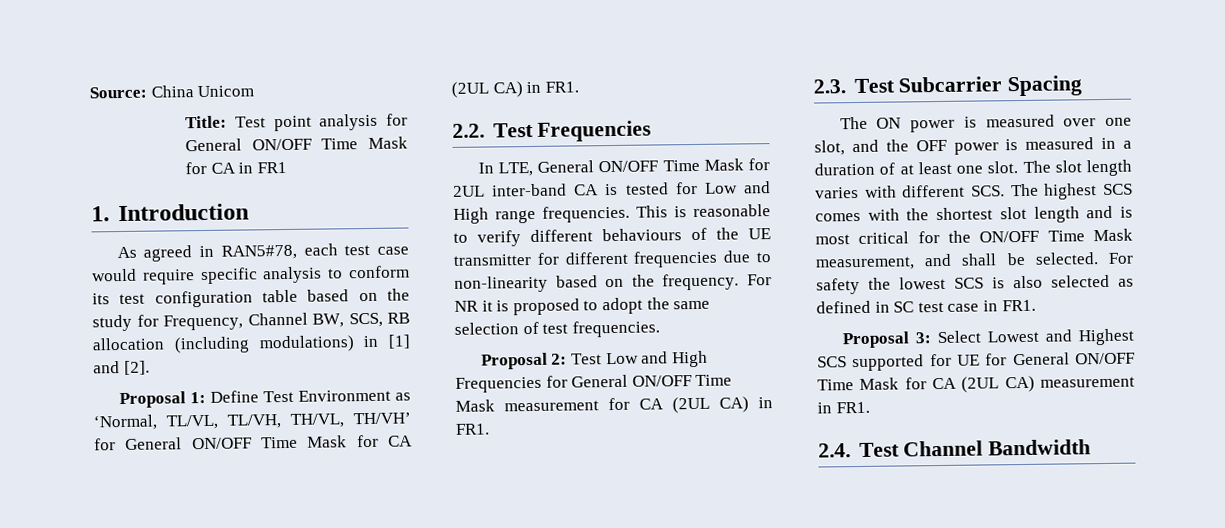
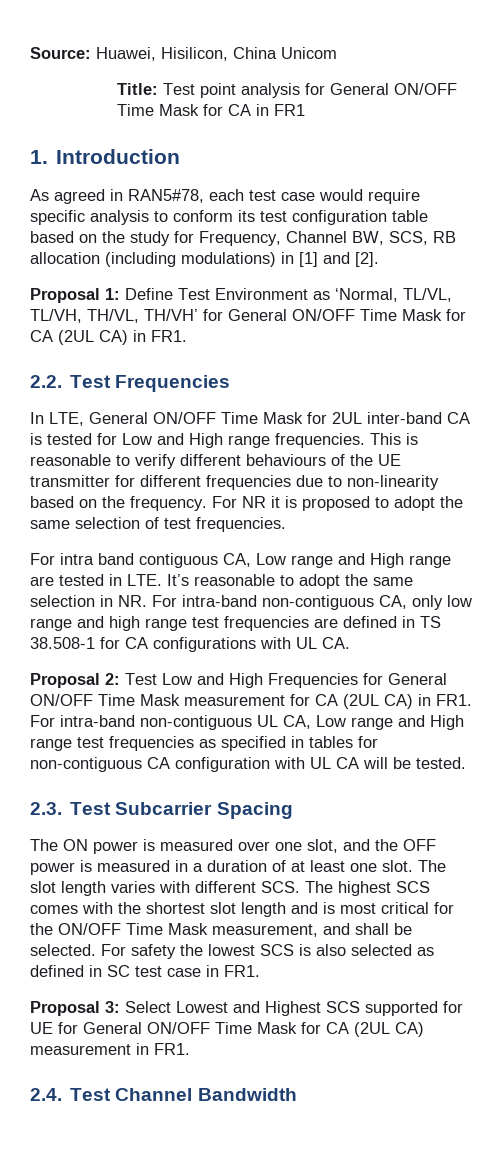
(147, 92) none -> [96,47,228,61] Huawei, Hisilicon,
(660, 329) none -> [30,553,451,568] [30,574,413,589] [30,595,472,610] [30,616,441,631] [30,637,350,652] // For intra band contiguous CA, Low range and High range are tested in LTE. It’s reasonable to adopt the same selection in NR. For intra-band non-contiguous CA, only low range and high range test frequencies are defined in TS 38.508-1 for CA configurations with UL CA.
(490, 429) none -> [30,715,464,730] [30,736,378,751] [30,757,466,772] For intra-band non-contiguous UL CA, Low range and High range test frequencies as specified in tables for non-contiguous CA configuration with UL CA will be tested.

